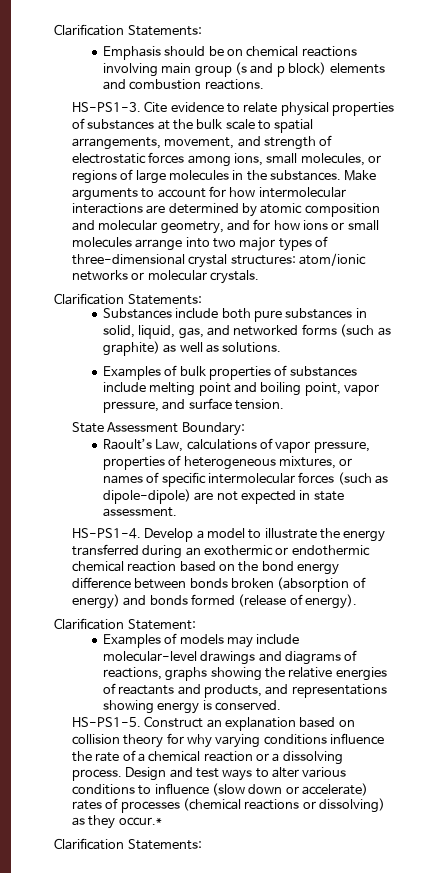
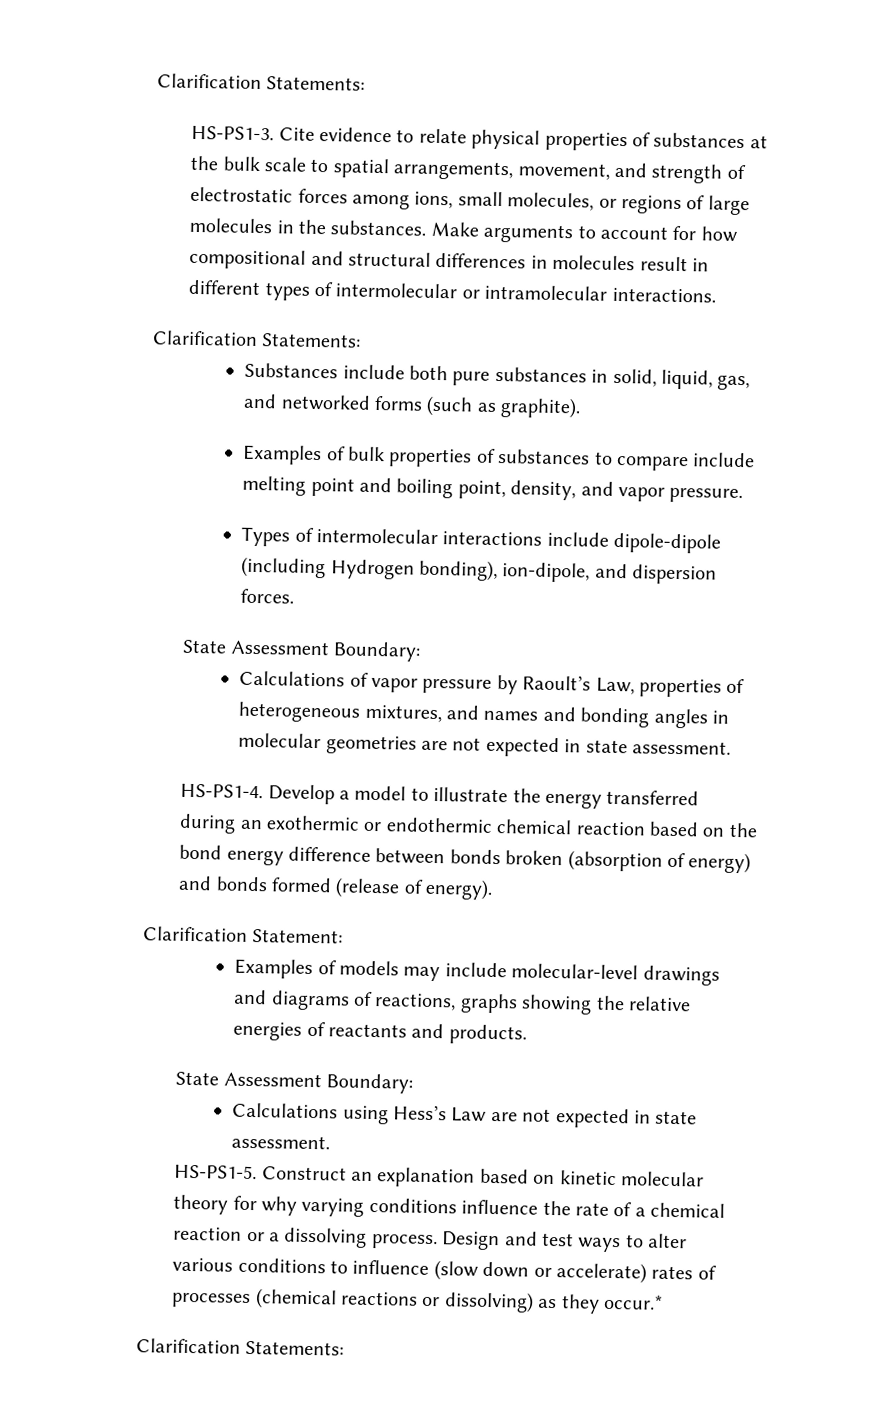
[54,24,202,36] [102,46,357,60] [102,62,385,77] [102,79,264,90] Clarification Statements: // Emphasis should be on chemical reactions involving main group (s and p block) elements and combustion reactions. -> [157,73,366,91] Clarification Statements:
[258,187,346,198] [71,203,380,217] [71,219,379,234] [71,236,329,251] [71,253,366,268] [71,270,259,284] intermolecular interactions are determined by atomic composition and molecular geometry, and for how ions or small molecules arrange into two major types of three-dimensional crystal structures: atom/ionic networks or molecular crystals. -> [189,248,709,272] [188,279,716,303] compositional and structural differences in molecules result in different types of intermolecular or intramolecular interactions.
[102,341,282,356] graphite) as well as solutions. -> [500,397,582,419] graphite).
(357, 371) none -> [593,451,689,472] to compare
[344,384,380,396] [102,398,285,413] [71,422,245,436] [102,438,370,453] [102,455,353,470] [102,472,389,487] [102,489,191,504] vapor pressure, and surface tension. // State Assessment Boundary: // Raoult’s Law, calculations of vapor pressure, properties of heterogeneous mixtures, or names of specific intermolecular forces (such as dipole-dipole) -> [510,480,744,504] [241,526,722,554] [241,556,718,585] [240,588,295,604] [182,639,421,662] [239,670,746,698] [238,701,729,729] [238,732,417,755] density, and vapor pressure. // Types of intermolecular interactions include dipole-dipole (including Hydrogen bonding), ion-dipole, and dispersion forces. // State Assessment Boundary: // Calculations of vapor pressure by Raoult’s Law, properties of heterogeneous mixtures, and names and bonding angles in molecular geometries
[204,684,387,698] [102,700,282,714] products, and representations showing energy is conserved. -> [448,1024,527,1045] [175,1071,413,1094] [232,1102,698,1129] [231,1134,331,1150] products. // State Assessment Boundary: // Calculations using Hess’s Law are not expected in state assessment.
[71,734,120,745] collision -> [559,1170,704,1187] kinetic molecular

